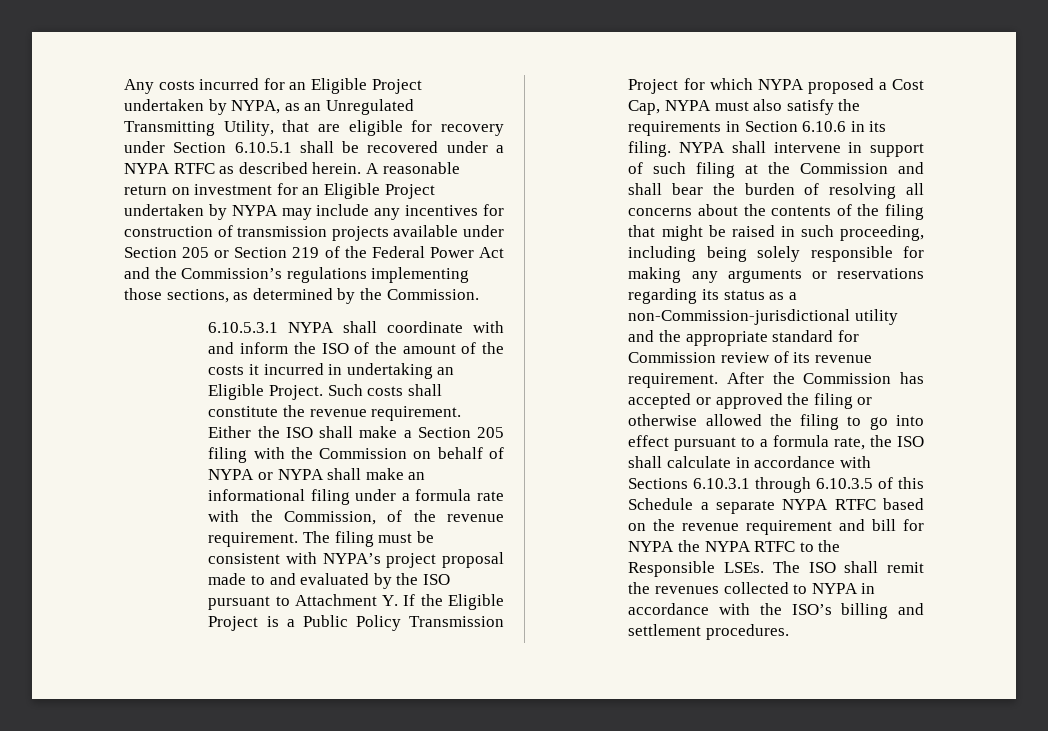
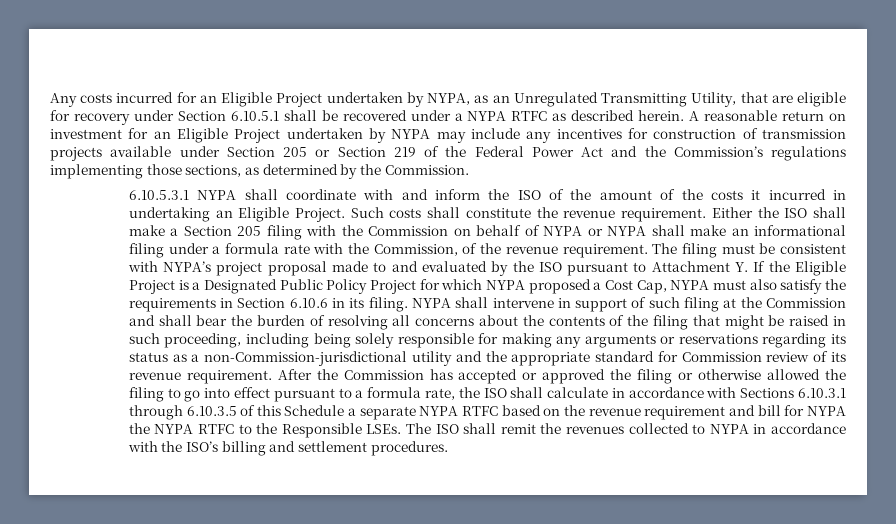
(295, 623) none -> [203,279,277,294] Designated
[408,616,504,627] Transmission -> (368, 286) none

